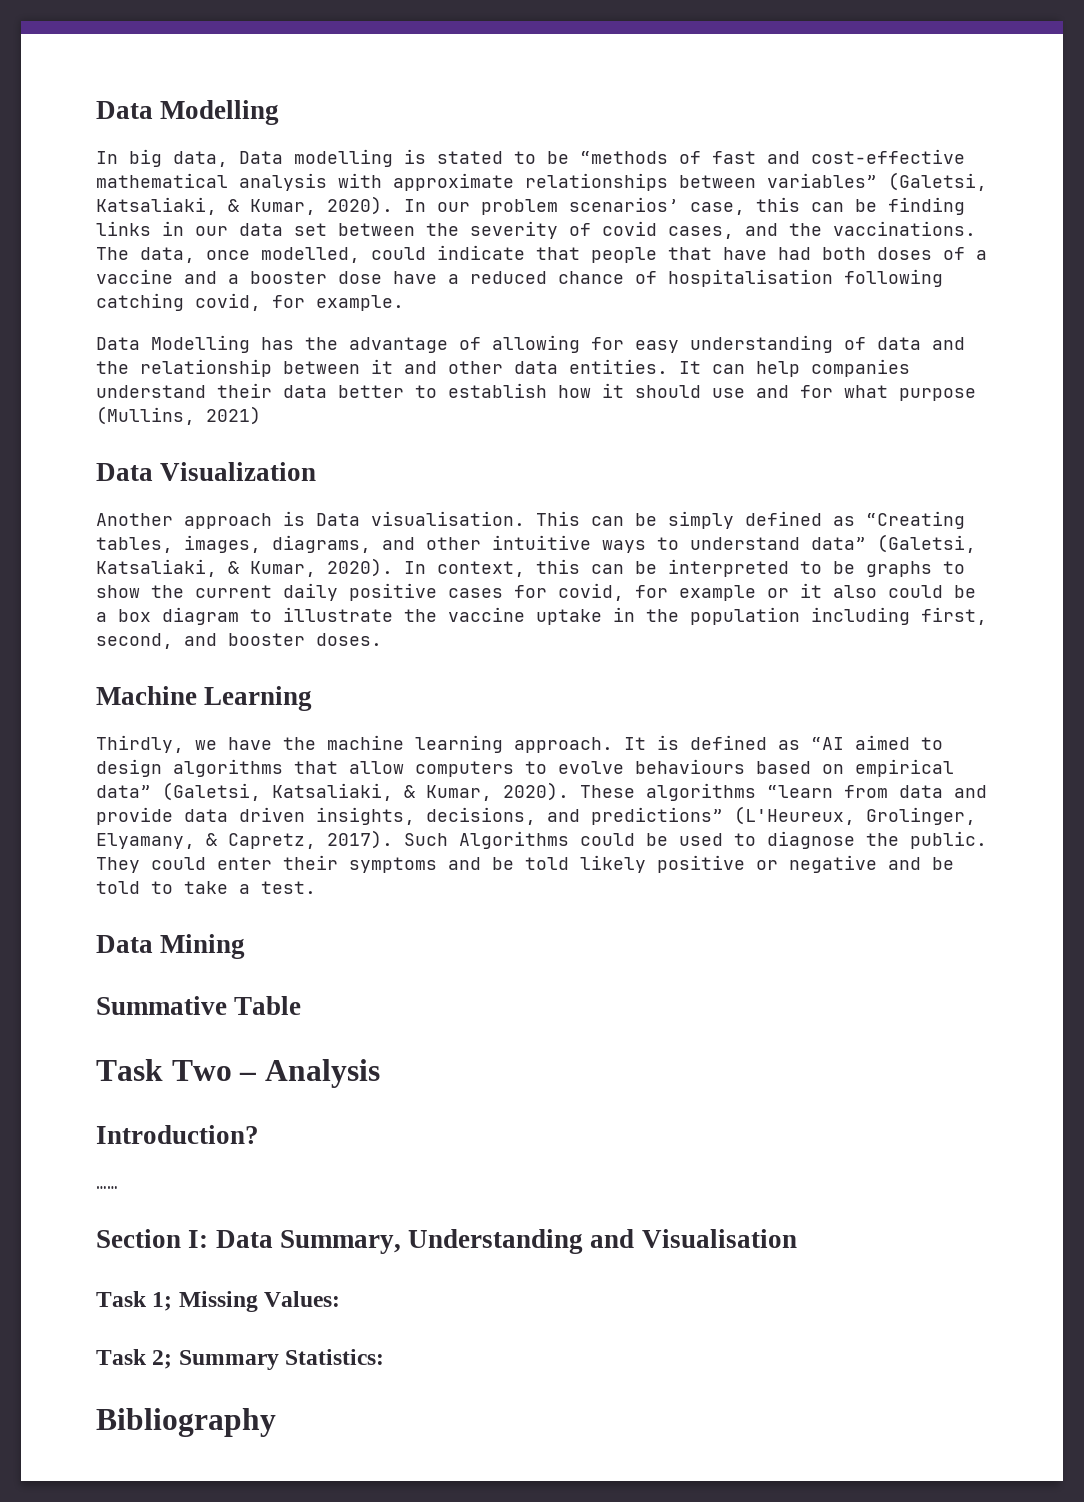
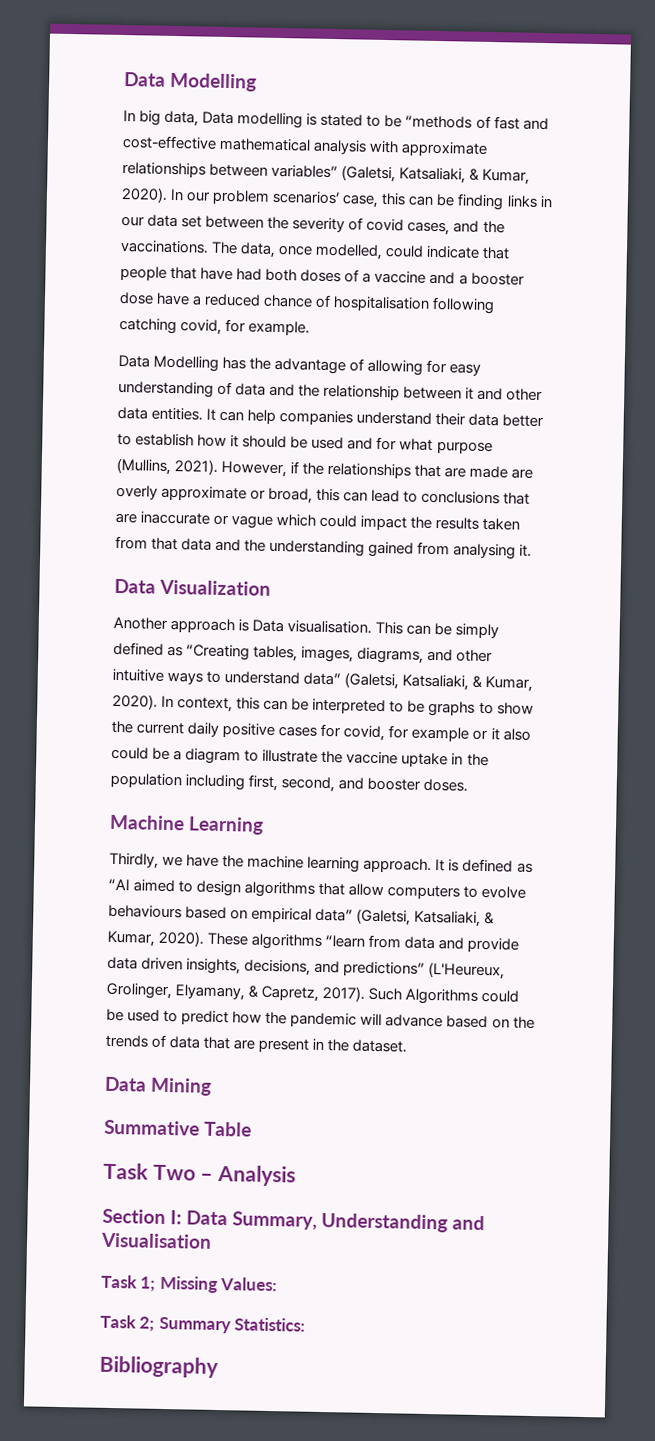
[712,388,745,398] use -> [290,436,345,450] be used
[206,406,261,425] 2021) -> [174,459,534,479] [116,484,531,505] [115,511,521,531] [115,535,533,560] 2021). However, if the relationships that are made are overly approximate or broad, this can lead to conclusions that are inaccurate or vague which could impact the results taken from that data and the understanding gained from analysing it.
[118,609,151,622] box -> (183, 755) none
[767,831,987,849] [96,855,954,873] [96,881,316,894] diagnose the public. They could enter their symptoms and be told likely positive or negative and be told to take a test. -> [181,1010,535,1029] [105,1034,408,1053] predict how the pandemic will advance based on the trends of data that are present in the dataset.
[96,1125,259,1144] [96,1186,118,1189] // Introduction? // …… -> (297, 1175) none

